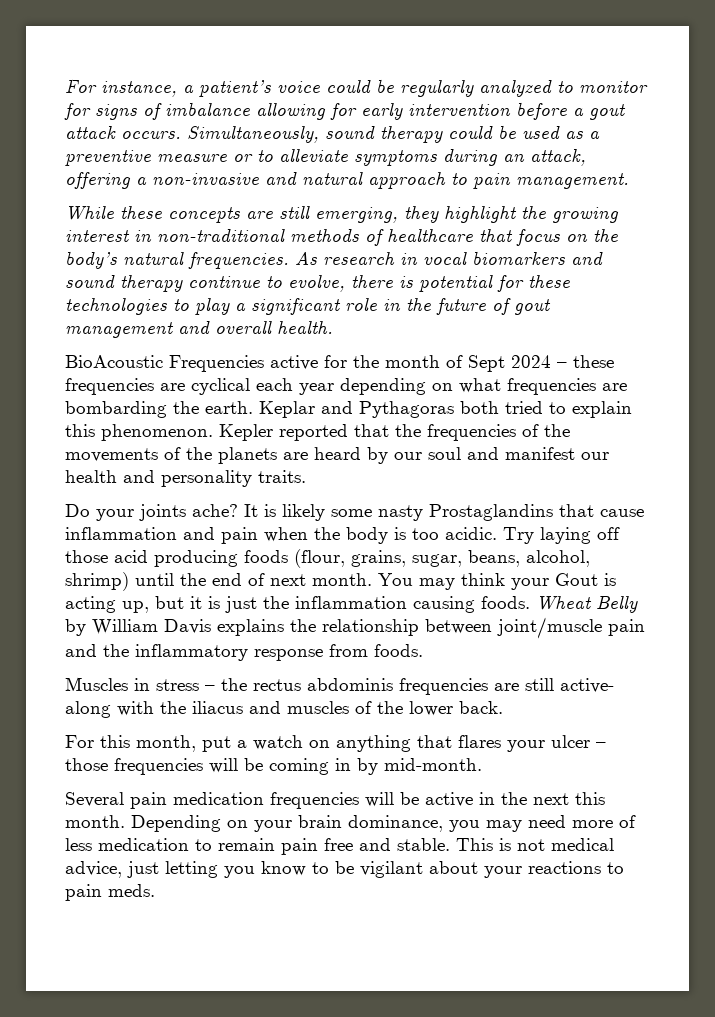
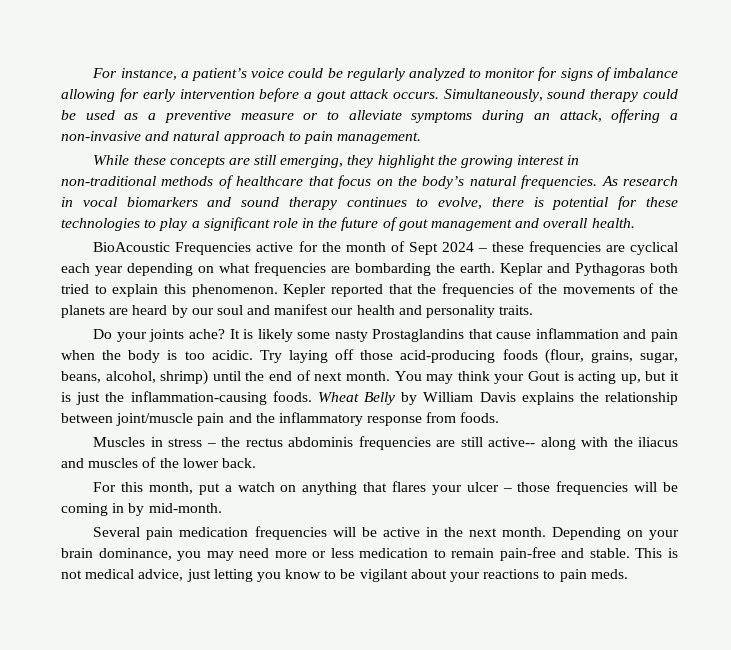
[188,276,260,288] continue -> [346,197,407,207] continues
[114,550,238,567] acid producing -> [400,350,496,363] acid-producing
[295,596,475,613] inflammation causing -> [130,391,267,405] inflammation-causing
[560,678,614,693] active- -> [488,437,536,447] active--
[575,792,605,805] this -> (497, 532) none
[619,815,636,828] of -> [312,551,327,558] or
[281,838,353,855] pain free -> [499,547,556,561] pain-free

